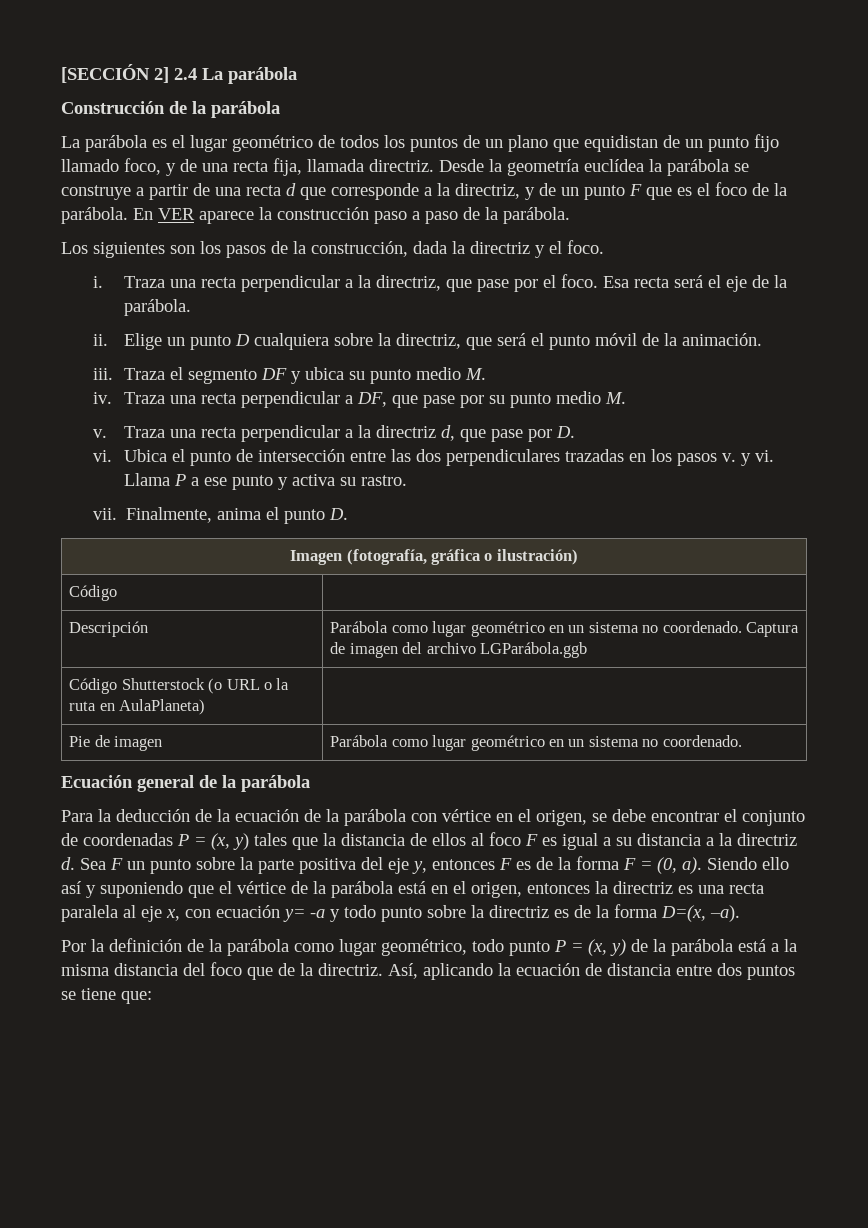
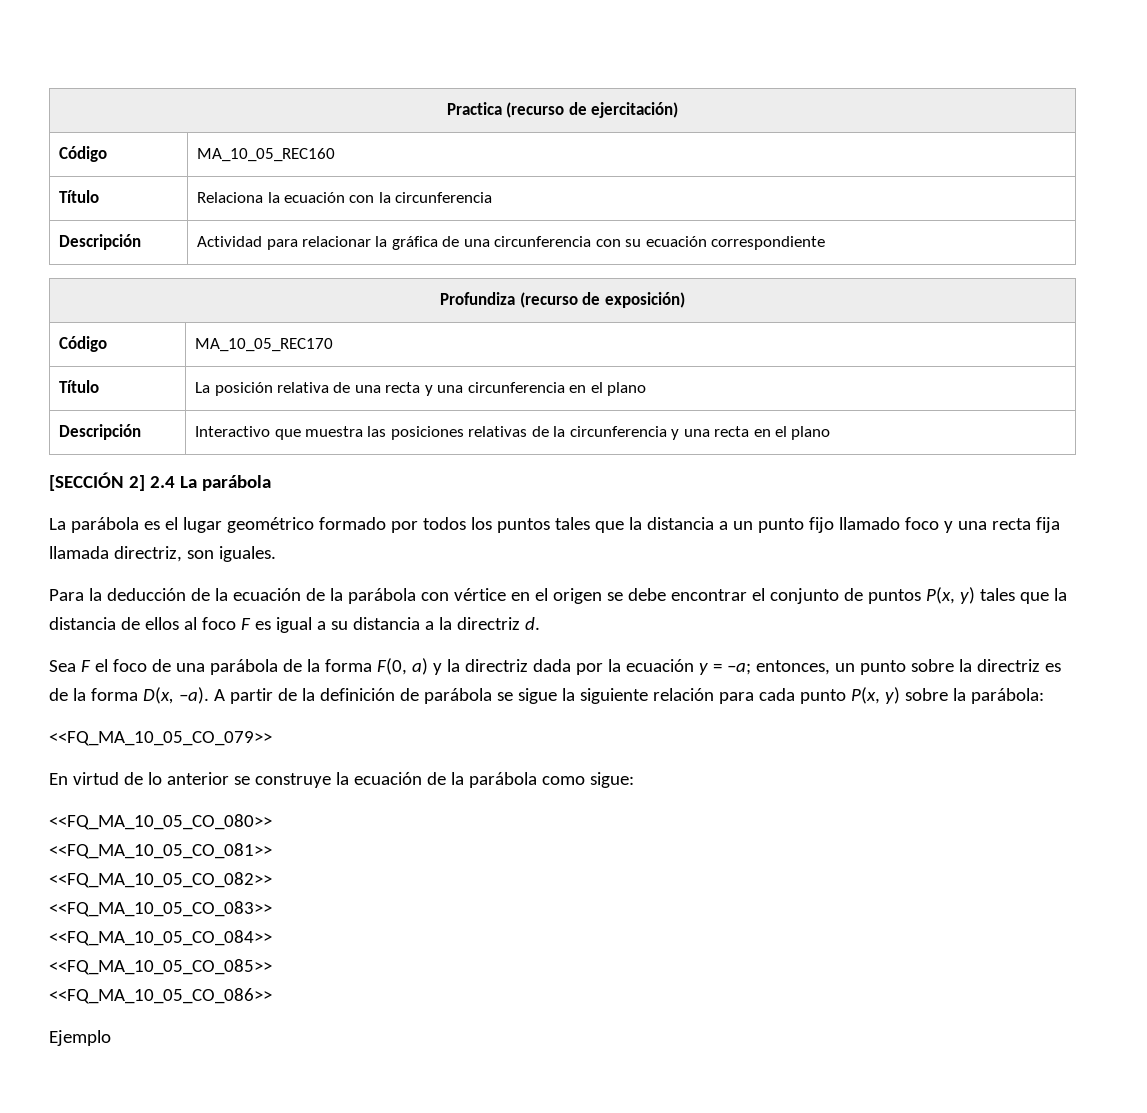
(61, 73) none -> [446,102,679,118] [59,146,108,162] [197,148,336,162] [59,190,100,203] [197,192,493,203] [59,234,142,250] [197,236,826,250] [440,292,685,308] [59,336,108,352] [195,338,334,352] [59,380,100,393] [195,382,647,396] [59,424,142,440] [195,426,831,440] Practica (recurso de ejercitación) // Código | MA_10_05_REC160 // Título | Relaciona la ecuación con la circunferencia // Descripción | Actividad para relacionar la gráfica de una circunferencia con su ecuación correspondiente // Profundiza (recurso de exposición) // Código | MA_10_05_REC170 // Título | La posición relativa de una recta y una circunferencia en el plano // Descripción | Interactivo que muestra las posiciones relativas de la circunferencia y una recta en el plano //
[61,101,280,118] // Construcción de la parábola -> (271, 483) none
[318,135,335,148] de -> [318,517,418,533] formado por
[463,134,779,152] [61,158,749,176] [61,182,787,200] [61,207,570,224] [61,240,604,258] [92,274,788,292] [124,299,192,316] [92,333,763,350] [92,367,487,384] [92,391,627,408] [92,425,576,442] [92,449,775,466] [124,473,408,490] [92,507,348,524] [290,549,578,565] [69,585,118,601] [69,621,149,637] [330,621,800,637] [330,642,587,658] [69,678,290,694] [69,699,206,715] [69,735,163,751] [330,735,742,751] [61,775,310,792] de un plano que equidistan de un punto fijo llamado foco, y de una recta fija, llamada directriz. Desde la geometría euclídea la parábola se construye a partir de una recta d que corresponde a la directriz, y de un punto F que es el foco de la parábola. En VER aparece la construcción paso a paso de la parábola. // Los siguientes son los pasos de la construcción, dada la directriz y el foco. // i. Traza una recta perpendicular a la directriz, que pase por el foco. Esa recta será el eje de la parábola. // ii. Elige un punto D cualquiera sobre la directriz, que será el punto móvil de la animación. // iii. Traza el segmento DF y ubica su punto medio M. // iv. Traza una recta perpendicular a DF, que pase por su punto medio M. // v. Traza una recta perpendicular a la directriz d, que pase por D. // vi. Ubica el punto de intersección entre las dos perpendiculares trazadas en los pasos v. y vi. Llama P a ese punto y activa su rastro. // vii. Finalmente, anima el punto D. // Imagen (fotografía, gráfica o ilustración) // Código | // Descripción | Parábola como lugar geométrico en un sistema no coordenado. Captura de imagen del archivo LGParábola.ggb // Código Shutterstock (o URL o la ruta en AulaPlaneta) | // Pie de imagen | Parábola como lugar geométrico en un sistema no coordenado. // Ecuación general de la parábola -> [554,517,1060,533] [49,546,276,562] tales que la distancia a un punto fijo llamado foco y una recta fija llamada directriz, son iguales.
[536,810,587,826] origen, -> [552,588,602,604] origen
[83,833,230,850] coordenadas P = (x, -> [867,587,955,604] puntos P(x,
(75, 863) none -> (540, 623) //
[127,856,789,874] [61,881,764,898] [61,905,376,922] un punto sobre la parte positiva del eje y, entonces F es de la forma F = (0, a). Siendo ello así y suponiendo que el vértice de la parábola está en el origen, entonces la directriz es una recta paralela al eje x, con ecuación y= -a y todo -> [94,658,855,675] el foco de una parábola de la forma F(0, a) y la directriz dada por la ecuación y = –a; entonces, un
[661,905,706,922] D=(x, -> [142,687,174,704] D(x,
[61,938,797,956] [61,962,795,980] [61,988,152,1004] // Por la definición de la parábola como lugar geométrico, todo punto P = (x, y) de la parábola está a la misma distancia del foco que de la directriz. Así, aplicando la ecuación de distancia entre dos puntos se tiene que: -> [213,687,1044,704] [49,731,272,746] [49,772,634,788] [49,814,272,830] [49,843,272,859] [49,872,272,888] [49,901,272,917] [49,930,272,946] [49,959,272,975] [49,988,272,1004] [49,1030,111,1046] A partir de la definición de parábola se sigue la siguiente relación para cada punto P(x, y) sobre la parábola: // <<FQ_MA_10_05_CO_079>> // En virtud de lo anterior se construye la ecuación de la parábola como sigue: // <<FQ_MA_10_05_CO_080>> // <<FQ_MA_10_05_CO_081>> // <<FQ_MA_10_05_CO_082>> // <<FQ_MA_10_05_CO_083>> // <<FQ_MA_10_05_CO_084>> // <<FQ_MA_10_05_CO_085>> // <<FQ_MA_10_05_CO_086>> // Ejemplo

